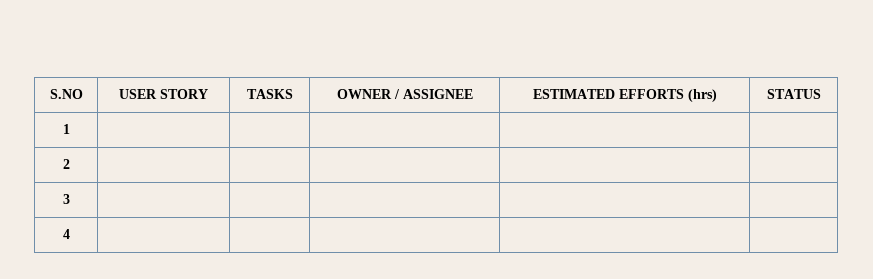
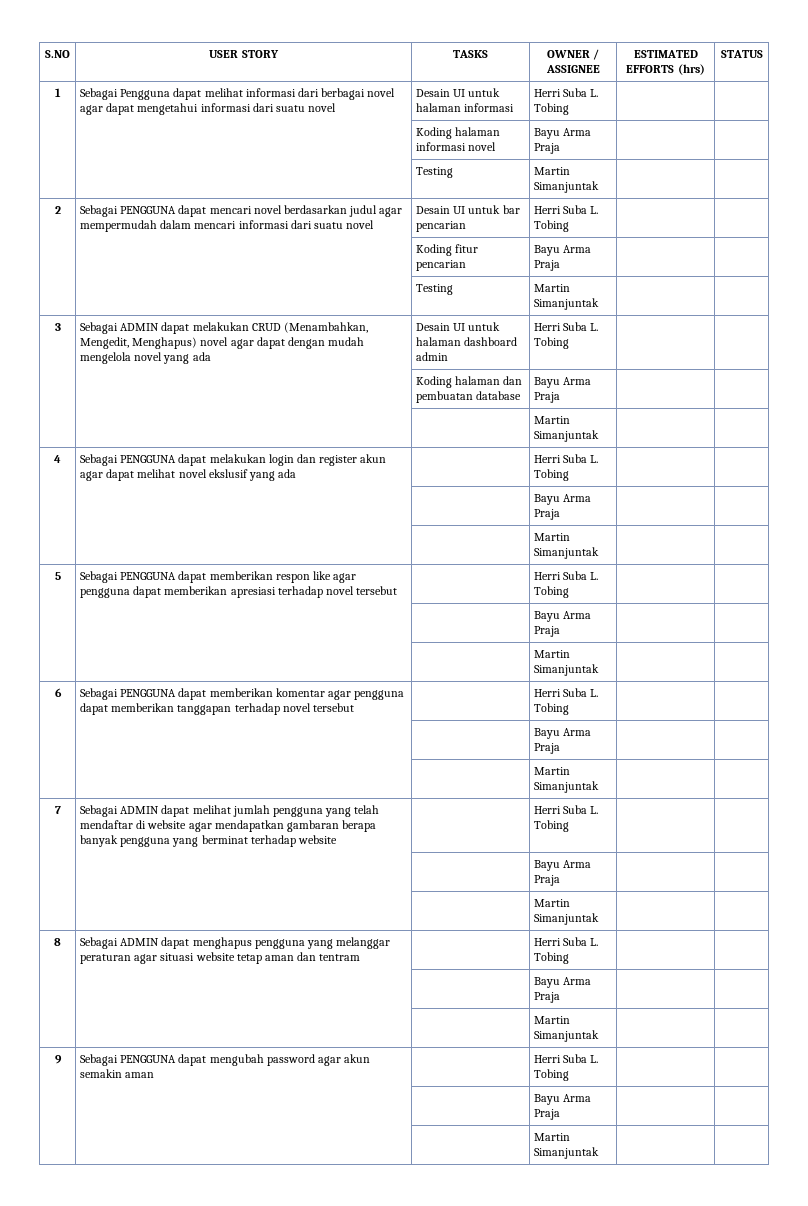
[62,159,70,169] [62,194,70,204] [62,229,70,239] | | | | // 2 | | | | | // 3 | | | | | // 4 | | | -> [80,88,395,100] [80,103,336,115] [416,88,501,97] [416,103,515,112] [534,88,599,97] [534,103,570,115] [416,127,501,139] [416,142,497,151] [534,128,592,139] [534,143,561,154] [416,167,454,178] [534,167,571,175] [534,181,600,193] [54,206,61,214] [80,205,402,217] [80,220,374,232] [416,205,520,214] [416,221,467,232] [534,205,599,214] [534,220,570,232] [416,244,479,256] [416,260,467,271] [534,245,592,256] [534,260,561,271] [416,284,454,295] [534,284,571,292] [534,298,600,310] [54,323,61,331] [80,322,368,334] [80,337,364,349] [80,352,211,364] [416,322,501,331] [416,337,518,346] [416,352,449,361] [534,322,599,331] [534,337,570,349] [416,376,523,388] [416,391,522,403] [534,377,592,388] [534,392,561,403] [534,416,571,424] [534,430,600,442] [54,455,61,463] [80,454,386,466] [80,469,296,481] [534,454,599,463] [534,469,570,481] [534,494,592,505] [534,509,561,520] [534,533,571,541] [534,547,600,559] [54,572,61,580] [80,571,356,583] [80,586,397,598] [534,571,599,580] [534,586,570,598] [534,611,592,622] [534,626,561,637] [534,650,571,658] [534,664,600,676] [54,688,62,697] [80,688,404,700] [80,703,354,715] [534,688,599,697] [534,703,570,715] [534,728,592,739] [534,743,561,754] [534,767,571,775] [534,781,600,793] [54,806,61,814] [80,805,379,817] [80,820,376,832] [80,835,337,847] [534,805,599,814] [534,820,570,832] [534,860,592,871] [534,875,561,886] [534,899,571,907] [534,913,600,925] [54,938,61,946] [80,937,390,949] [80,952,360,964] [534,937,599,946] [534,952,570,964] [534,977,592,988] [534,992,561,1003] [534,1016,571,1024] [534,1030,600,1042] [54,1055,62,1064] [80,1054,370,1066] [80,1069,155,1078] [534,1054,599,1063] [534,1069,570,1081] [534,1094,592,1105] [534,1109,561,1120] [534,1133,571,1141] [534,1147,600,1159] Sebagai Pengguna dapat melihat informasi dari berbagai novel agar dapat mengetahui informasi dari suatu novel | Desain UI untuk halaman informasi | Herri Suba L. Tobing | | // | | Koding halaman informasi novel | Bayu Arma Praja | | // | | Testing | Martin Simanjuntak | | // 2 | Sebagai PENGGUNA dapat mencari novel berdasarkan judul agar mempermudah dalam mencari informasi dari suatu novel | Desain UI untuk bar pencarian | Herri Suba L. Tobing | | // | | Koding fitur pencarian | Bayu Arma Praja | | // | | Testing | Martin Simanjuntak | | // 3 | Sebagai ADMIN dapat melakukan CRUD (Menambahkan, Mengedit, Menghapus) novel agar dapat dengan mudah mengelola novel yang ada | Desain UI untuk halaman dashboard admin | Herri Suba L. Tobing | | // | | Koding halaman dan pembuatan database | Bayu Arma Praja | | // | | | Martin Simanjuntak | | // 4 | Sebagai PENGGUNA dapat melakukan login dan register akun agar dapat melihat novel ekslusif yang ada | | Herri Suba L. Tobing | | // | | | Bayu Arma Praja | | // | | | Martin Simanjuntak | | // 5 | Sebagai PENGGUNA dapat memberikan respon like agar pengguna dapat memberikan apresiasi terhadap novel tersebut | | Herri Suba L. Tobing | | // | | | Bayu Arma Praja | | // | | | Martin Simanjuntak | | // 6 | Sebagai PENGGUNA dapat memberikan komentar agar pengguna dapat memberikan tanggapan terhadap novel tersebut | | Herri Suba L. Tobing | | // | | | Bayu Arma Praja | | // | | | Martin Simanjuntak | | // 7 | Sebagai ADMIN dapat melihat jumlah pengguna yang telah mendaftar di website agar mendapatkan gambaran berapa banyak pengguna yang berminat terhadap website | | Herri Suba L. Tobing | | // | | | Bayu Arma Praja | | // | | | Martin Simanjuntak | | // 8 | Sebagai ADMIN dapat menghapus pengguna yang melanggar peraturan agar situasi website tetap aman dan tentram | | Herri Suba L. Tobing | | // | | | Bayu Arma Praja | | // | | | Martin Simanjuntak | | // 9 | Sebagai PENGGUNA dapat mengubah password agar akun semakin aman | | Herri Suba L. Tobing | | // | | | Bayu Arma Praja | | // | | | Martin Simanjuntak

